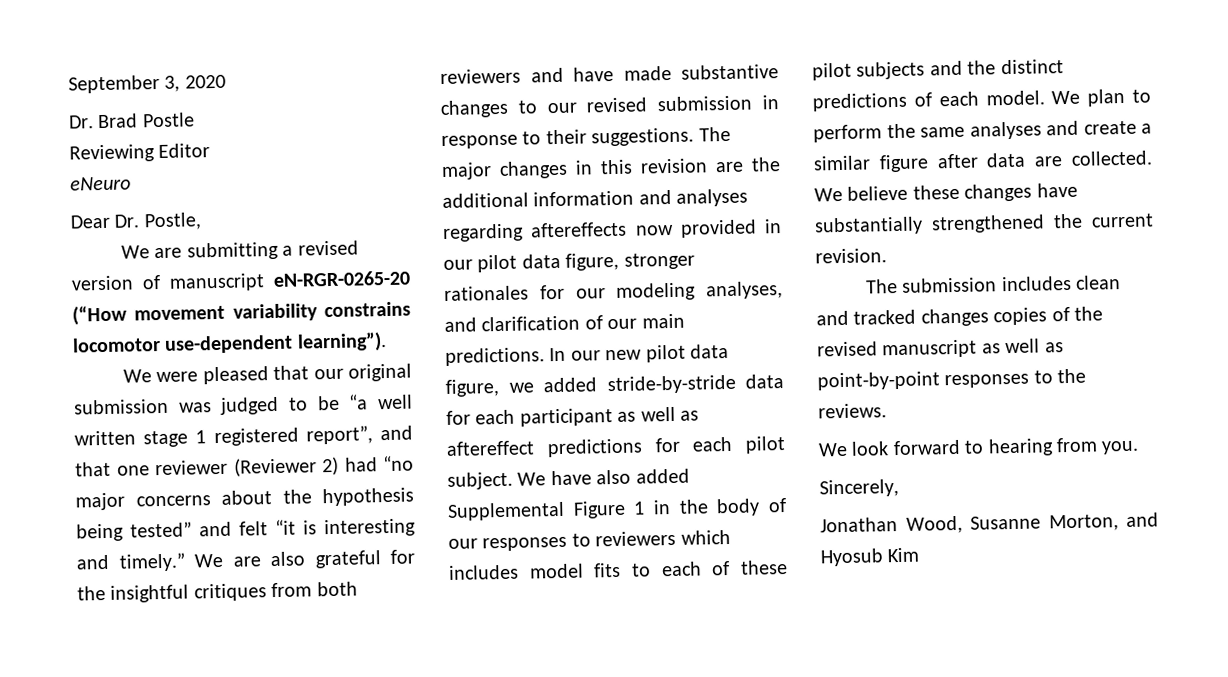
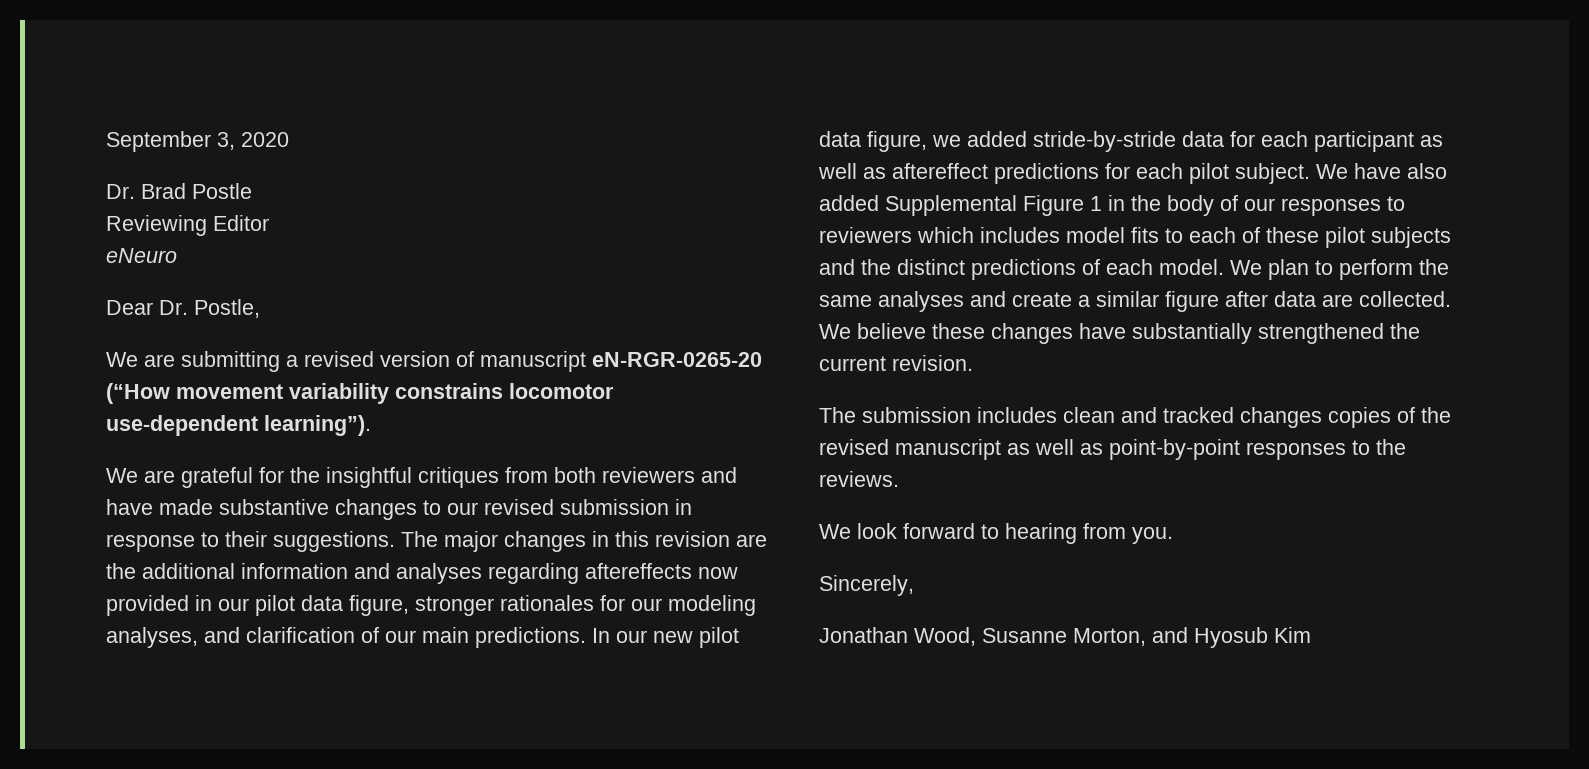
[156,363,412,385] [74,394,414,415] [74,425,413,448] [75,455,414,477] [75,487,414,511] [76,518,416,542] [76,551,305,572] were pleased that our original submission was judged to be “a well written stage 1 registered report”, and that one reviewer (Reviewer 2) had “no major concerns about the hypothesis being tested” and felt “it is interesting and timely.” We are also -> [144,470,175,483] are

